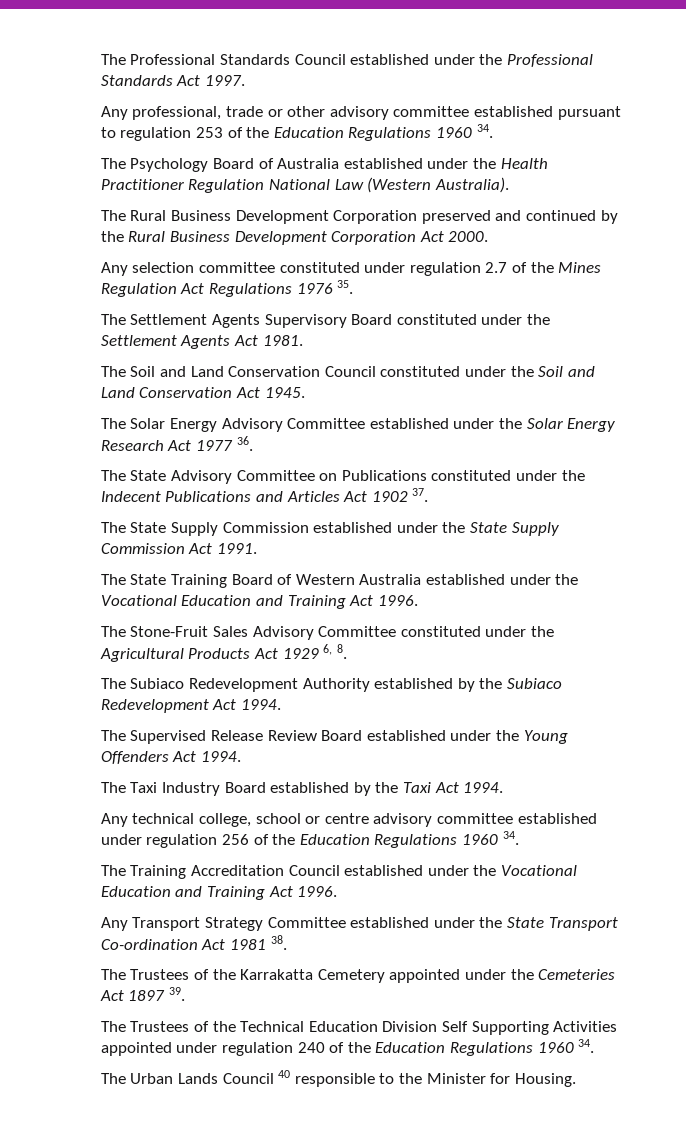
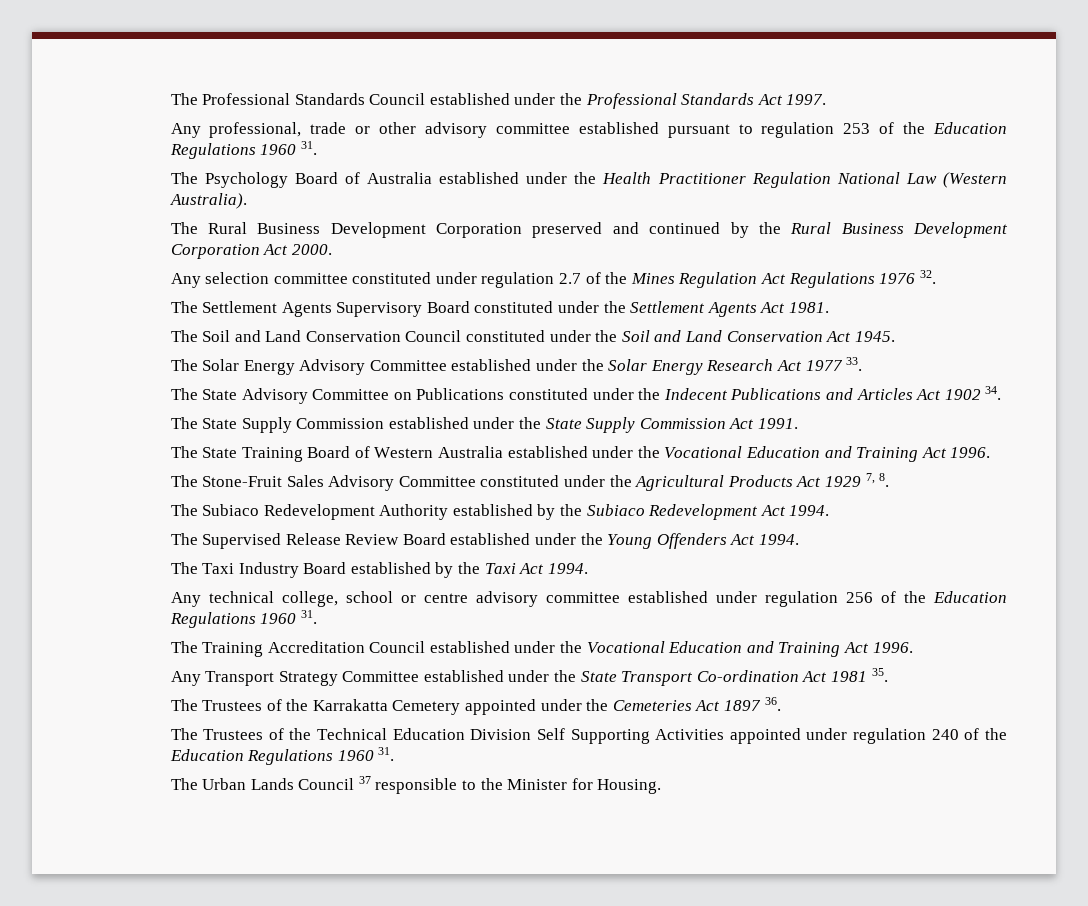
[476,124,493,138] 34. -> [300,141,317,155] 31.
[337,280,354,294] 35. -> [919,270,936,284] 32.
[236,436,253,451] 36. -> [846,357,863,371] 33.
[412,488,429,502] 37. -> [985,386,1002,400] 34.
[323,644,333,655] 6, -> [865,473,875,484] 7,
[502,831,519,845] 34. -> [300,610,317,624] 31.
[270,935,287,950] 38. -> [871,668,888,682] 35.
[169,987,186,1001] 39. -> [764,697,781,711] 36.
[578,1039,595,1053] 34. -> [378,747,395,761] 31.
[278,1070,291,1078] 40 -> [358,776,371,784] 37

